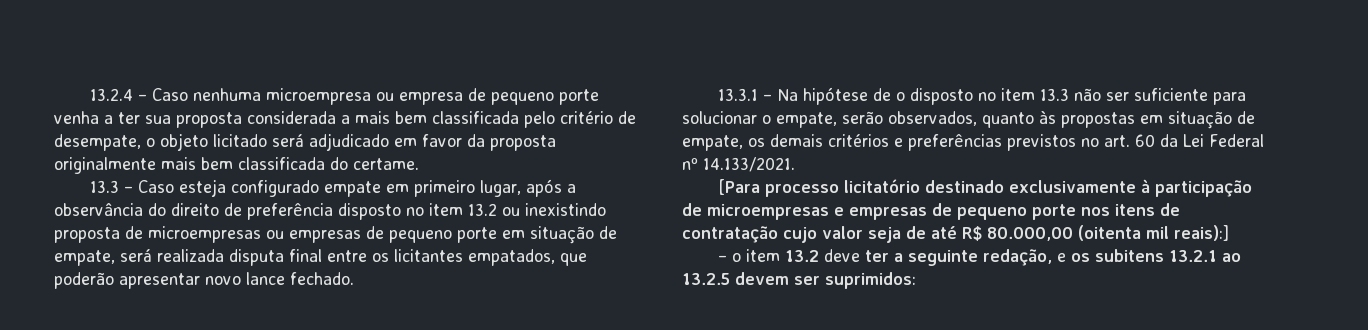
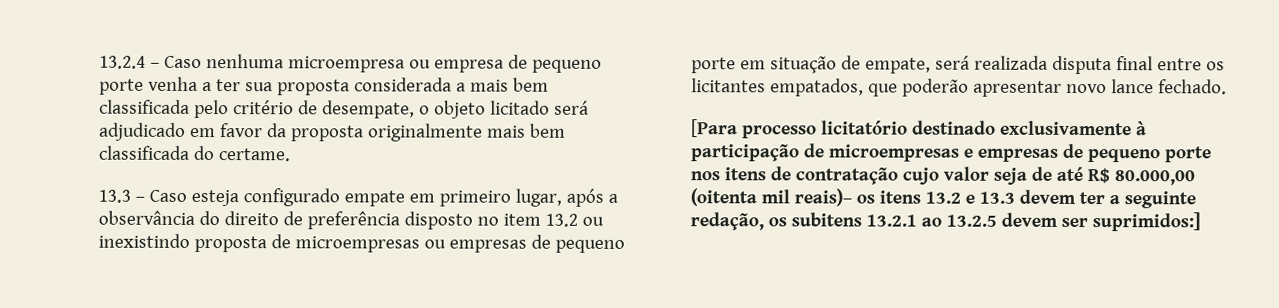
[718,87,1247,105] [682,110,1255,129] [682,134,1264,151] [682,157,795,172] // 13.3.1 – Na hipótese de o disposto no item 13.3 não ser suficiente para solucionar o empate, serão observados, quanto às propostas em situação de empate, os demais critérios e preferências previstos no art. 60 da Lei Federal nº 14.133/2021. -> (1227, 87) none
[1174,225,1229,241] [718,249,861,262] reais):] // – o item 13.2 deve -> [793,188,1076,207] reais)– os itens 13.2 e 13.3 devem
[1057,253,1067,262] e -> (764, 221) none
[825,272,916,289] suprimidos: -> [1091,212,1201,232] suprimidos:]

